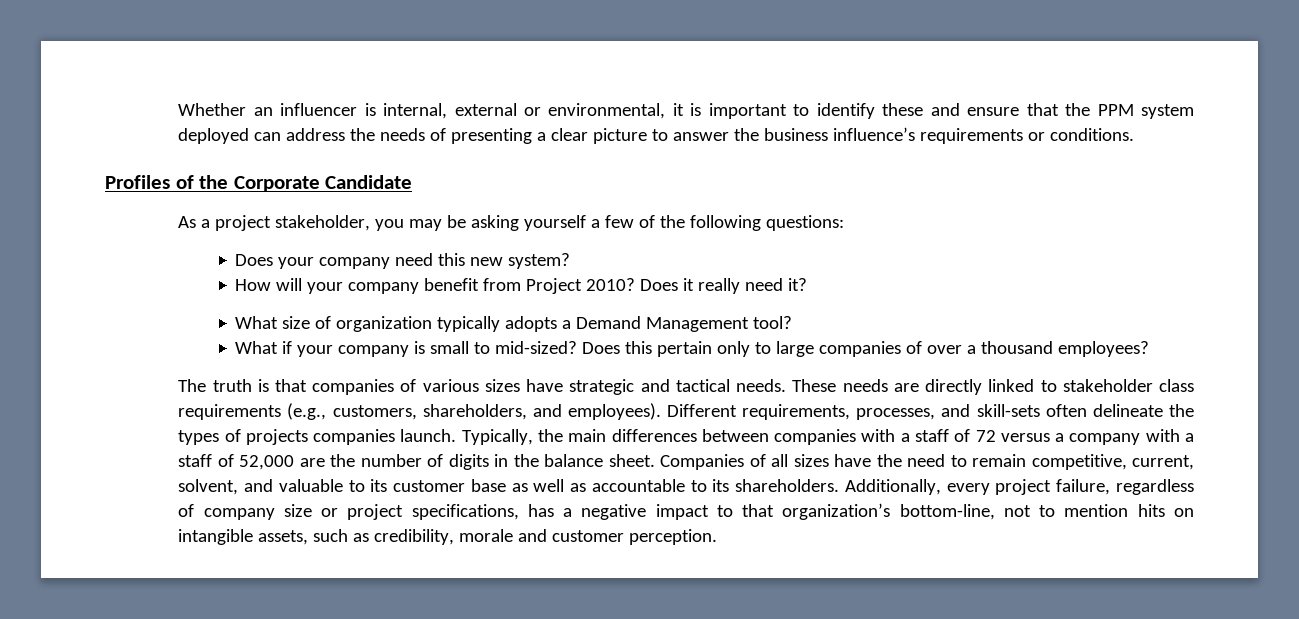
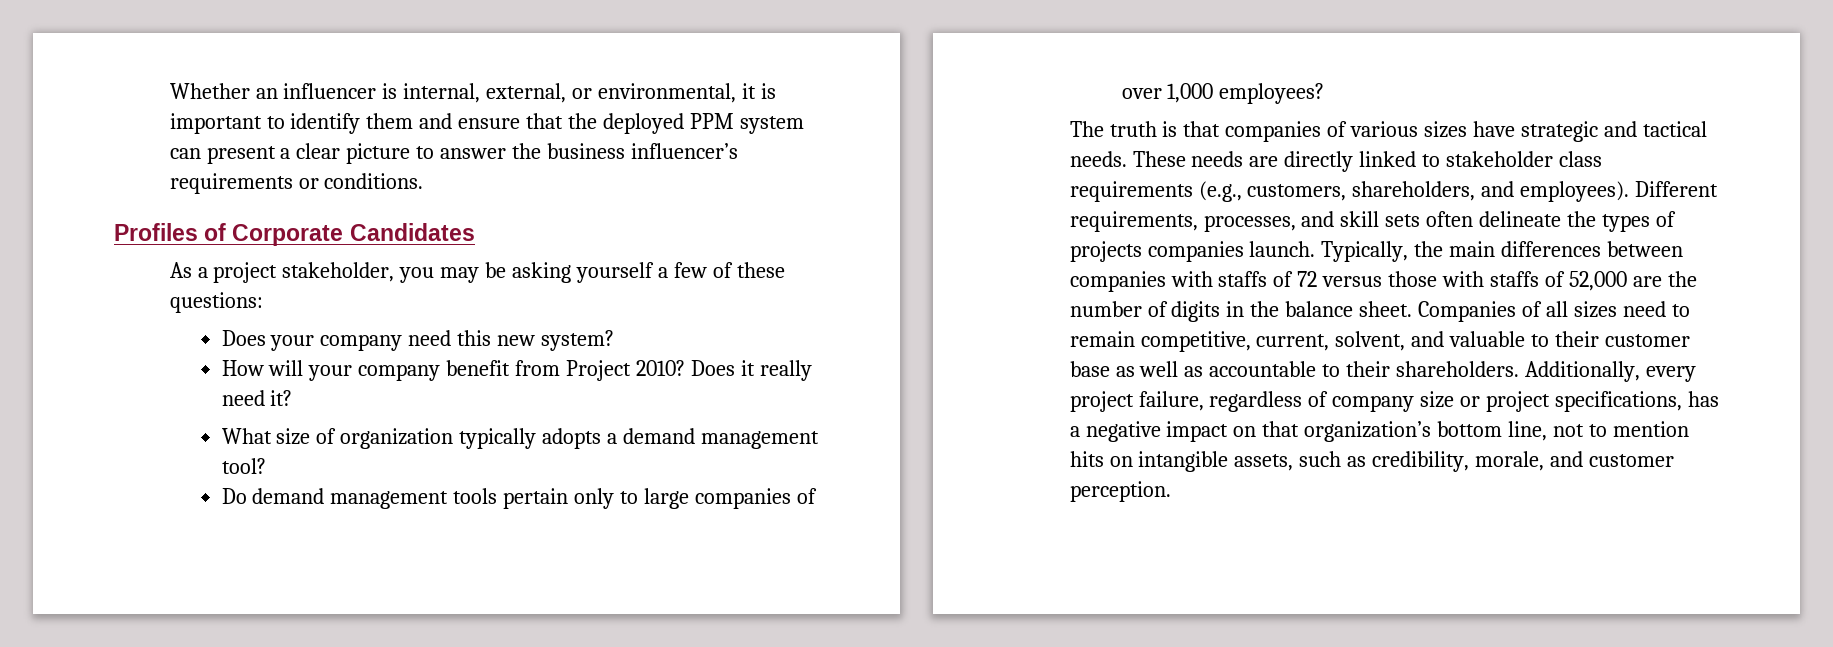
[454,103,517,116] external -> [486,83,567,103] external,
[882,103,924,116] these -> [366,113,414,129] them
(1091, 109) none -> [603,113,685,134] deployed
[178,128,533,144] deployed can address the needs of presenting -> [169,146,276,164] can present
[833,127,916,141] influence’s -> [631,143,739,159] influencer’s
[199,175,413,192] the Corporate Candidate -> [232,223,475,246] Corporate Candidates
[660,215,762,231] the following -> [736,262,785,278] these
[576,316,750,332] Demand Management -> [623,428,820,449] demand management
[235,341,653,357] What if your company is small to mid-sized? Does this -> [221,488,498,509] Do demand management tools
[967,341,1054,354] a thousand -> [1167,83,1214,103] 1,000
[976,404,1040,417] skill-sets -> [1340,211,1421,227] skill sets
[900,429,949,442] a staff -> [1218,271,1268,287] staffs
[1055,429,1195,445] [178,454,213,467] a company with a staff -> [1388,271,1540,287] those with staffs
[834,454,902,467] have the -> (1617, 309) none
[370,479,388,492] its -> [1555,331,1600,347] their
[712,479,730,492] its -> [1346,361,1391,377] their
[716,505,733,517] to -> [1233,426,1257,437] on
[899,504,995,520] bottom-line, -> [1437,421,1548,441] bottom line,
[459,529,514,542] morale -> [1475,451,1545,471] morale,

